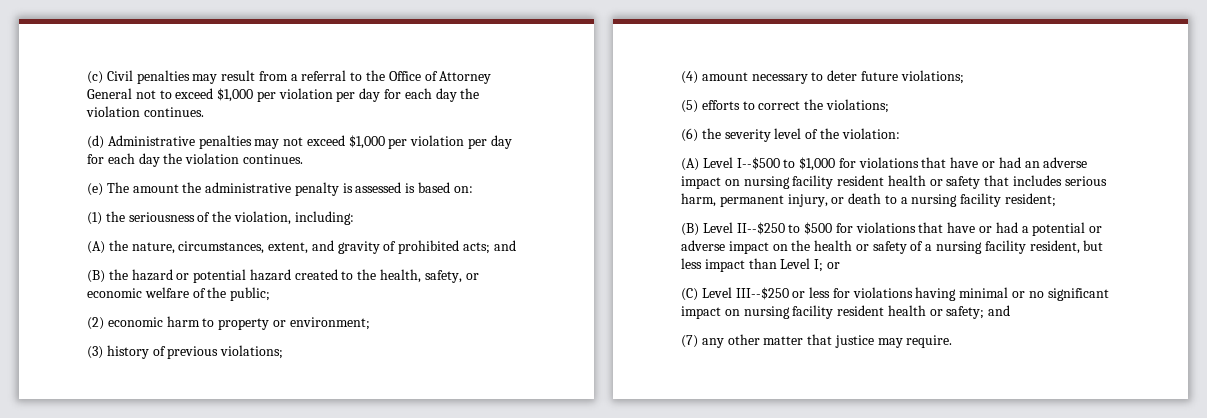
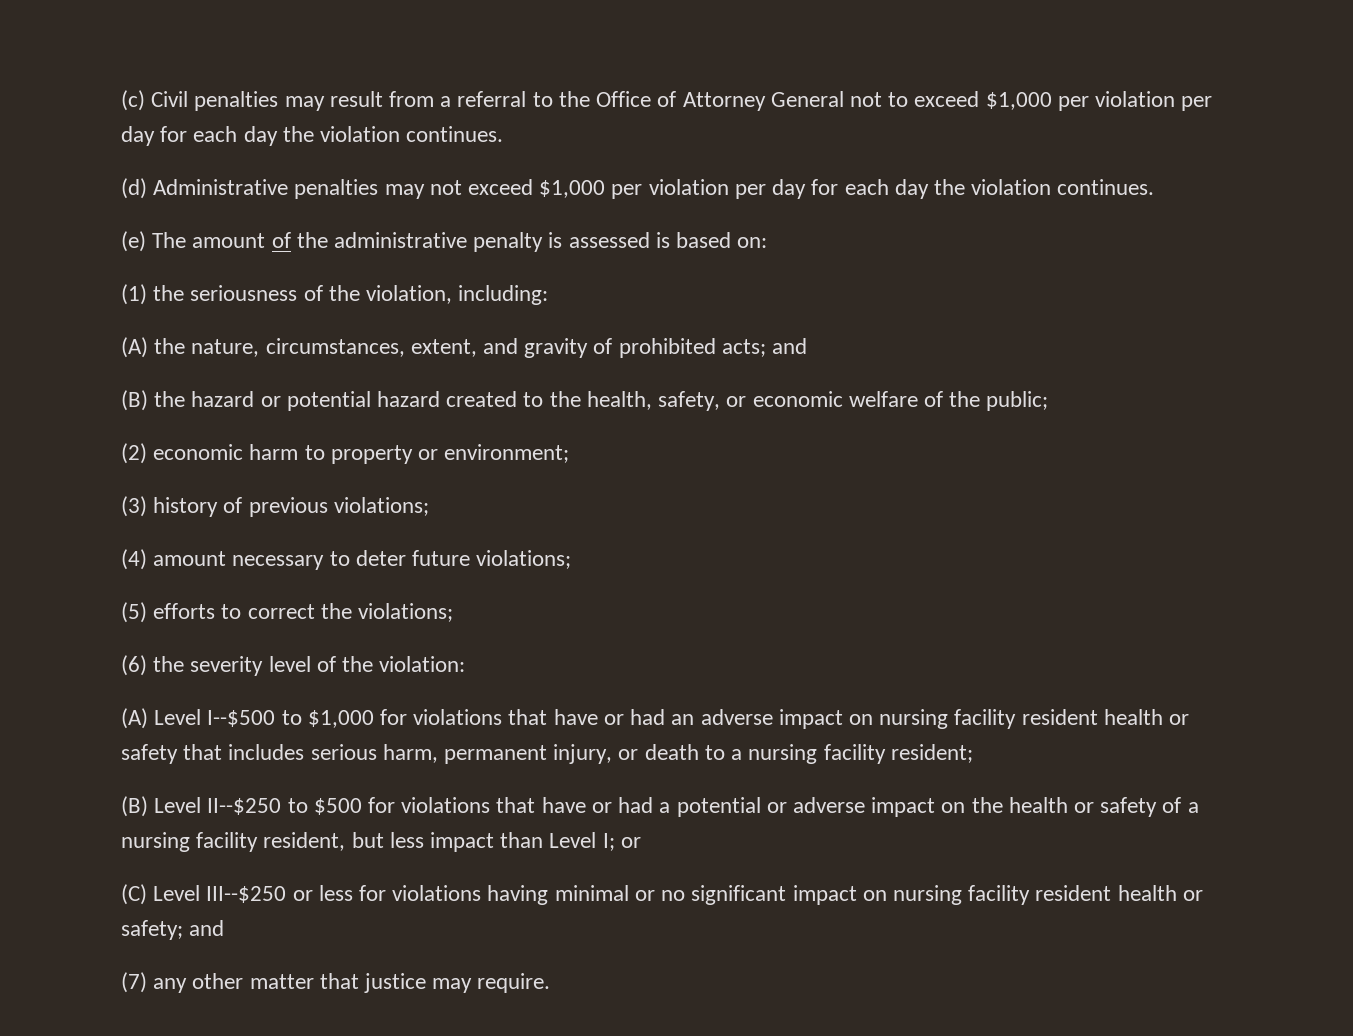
(179, 188) none -> [271,232,291,248] of

